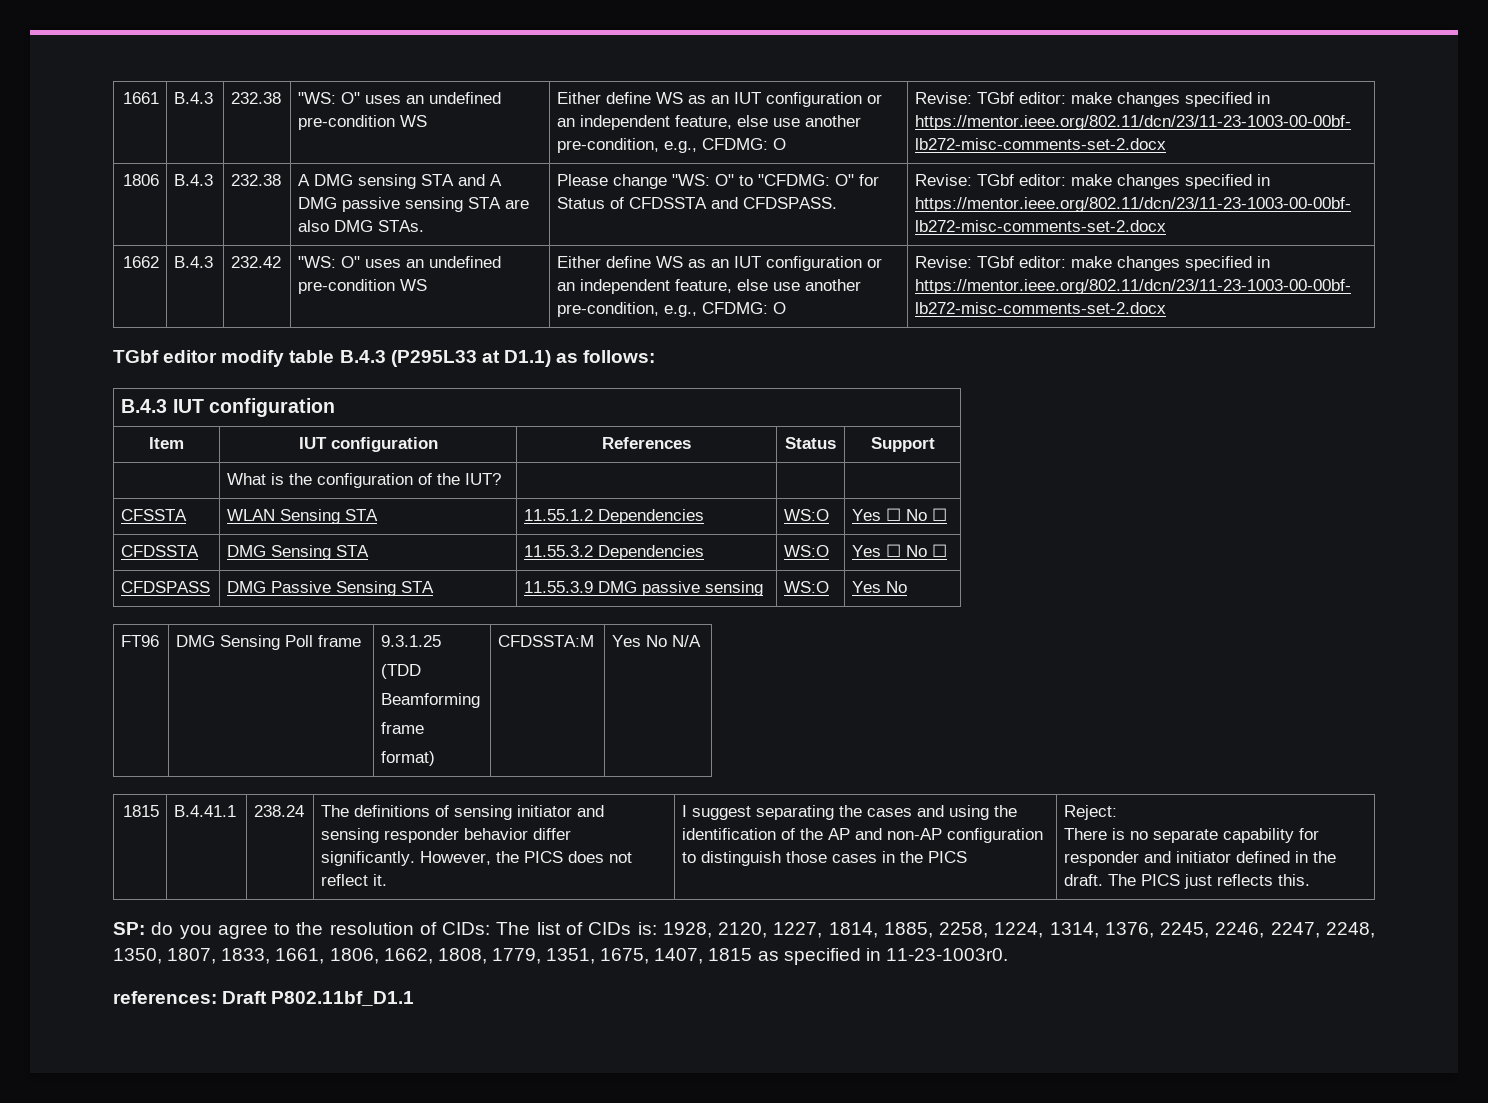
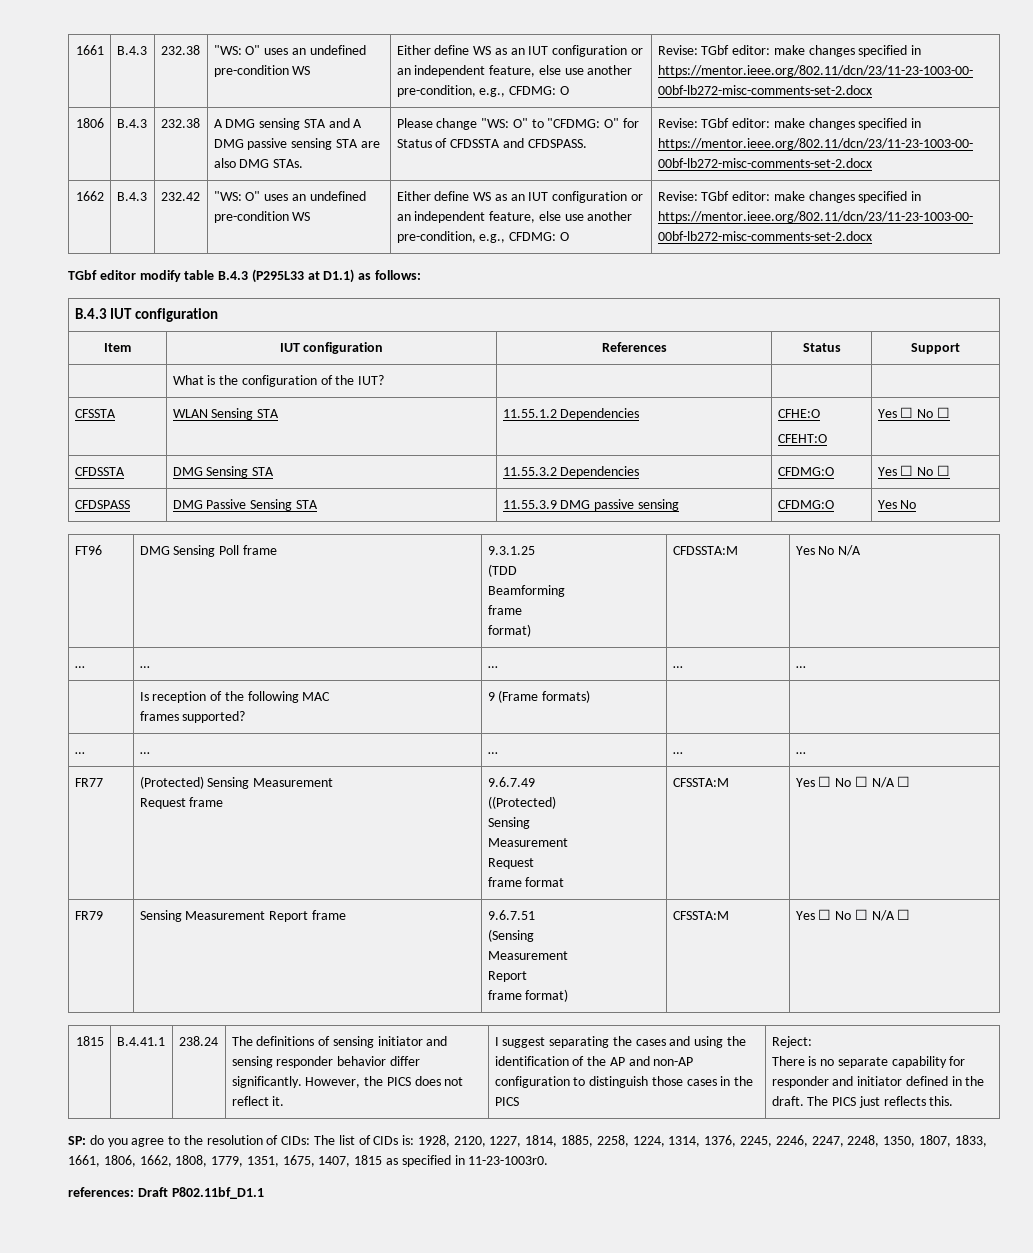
[784,509,830,521] WS:O -> [777,409,820,418] [777,434,827,443] CFHE:O // CFEHT:O
[784,545,830,557] WS:O -> [777,467,834,476] CFDMG:O
[784,581,830,593] WS:O -> [777,500,834,509] CFDMG:O
(702, 641) none -> [74,666,85,668] [139,666,150,668] [487,666,498,668] [672,666,683,668] [795,666,806,668] [139,691,331,703] [139,711,246,723] [487,690,591,703] [74,752,85,754] [139,752,150,754] [487,752,498,754] [672,752,683,754] [795,752,806,754] [74,778,103,787] [139,776,334,789] [139,797,224,809] [487,777,535,787] [487,796,556,809] [487,817,530,829] [487,838,568,847] [487,858,534,869] [487,877,565,887] [672,778,729,787] [795,776,911,788] [74,911,103,920] [139,910,346,922] [487,910,535,920] [487,929,534,942] [487,951,568,960] [487,971,527,982] [487,989,569,1002] [672,911,729,920] [795,909,911,921] // … | … | … | … | … // | Is reception of the following MAC // frames supported? | 9 (Frame formats) | | // … | … | … | … | … // FR77 | (Protected) Sensing Measurement // Request frame | 9.6.7.49 // ((Protected) // Sensing // Measurement // Request // frame format | CFSSTA:M | Yes ☐ No ☐ N/A ☐ // FR79 | Sensing Measurement Report frame | 9.6.7.51 // (Sensing // Measurement // Report // frame format) | CFSSTA:M | Yes ☐ No ☐ N/A ☐

